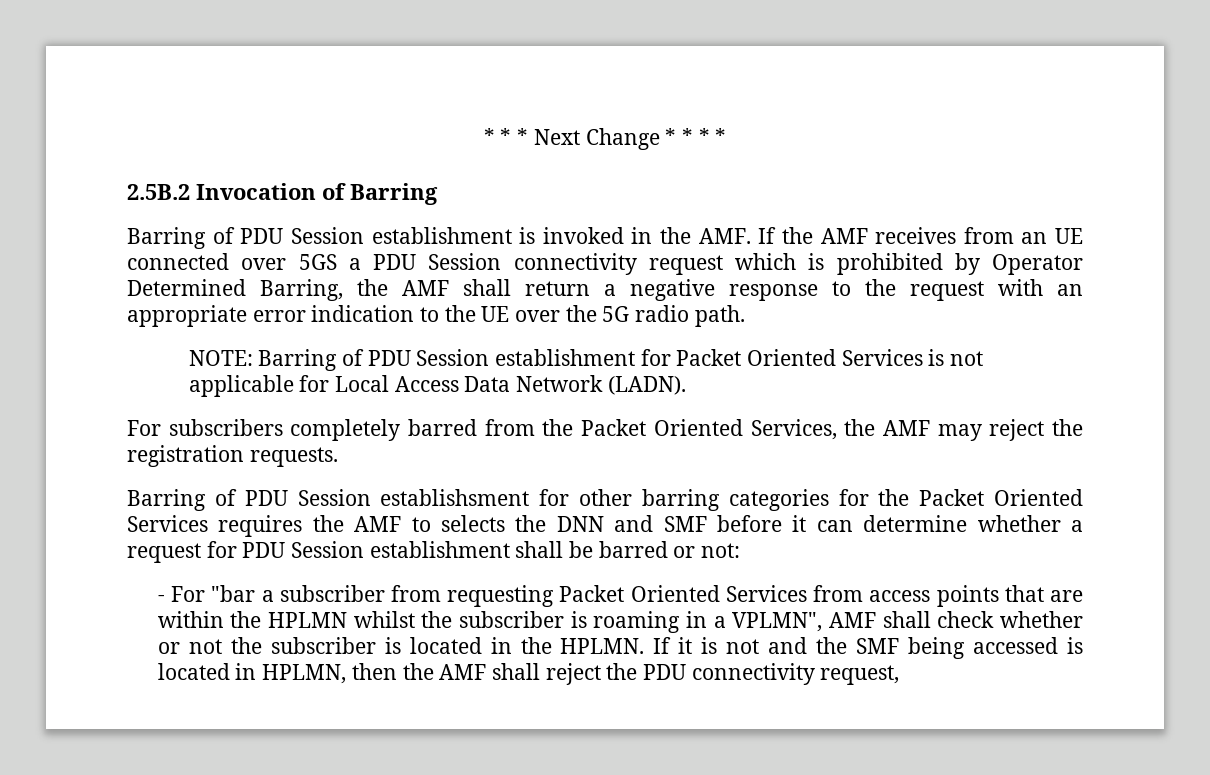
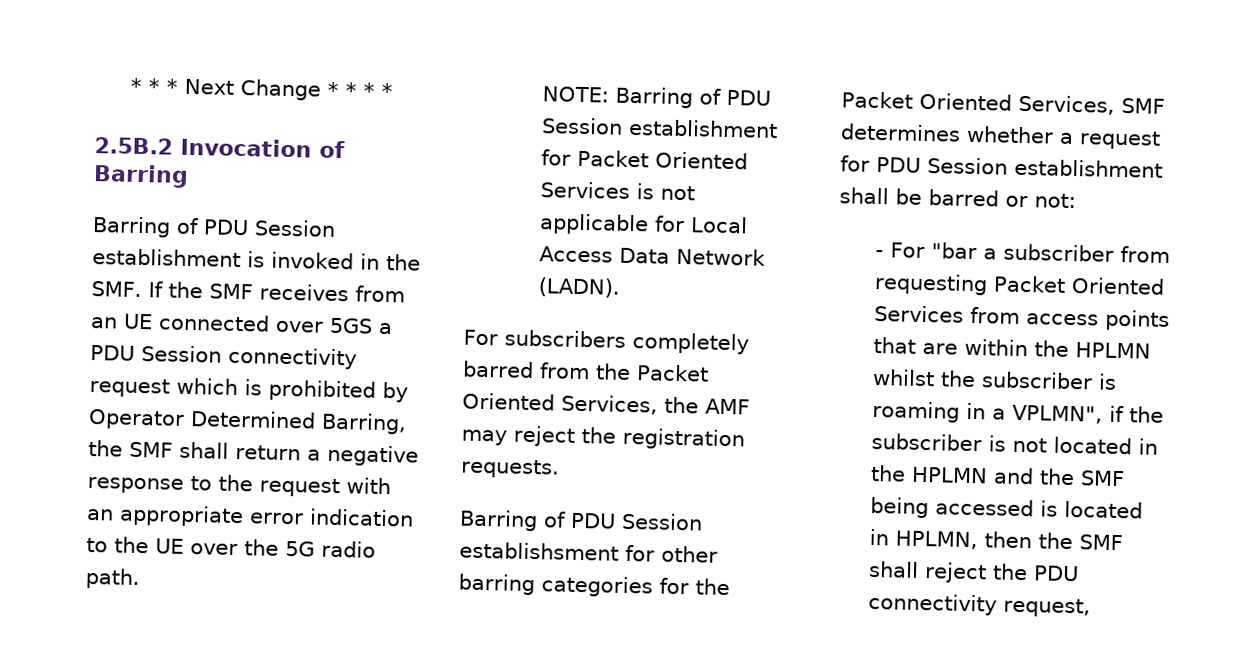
[698,228,751,244] AMF. -> [91,281,142,298] SMF.
[820,228,868,244] AMF -> [208,283,253,300] SMF
[402,280,449,296] AMF -> [129,441,173,458] SMF
[127,515,968,537] Services requires the AMF to selects the DNN and SMF before it can determine -> [1017,94,1165,115] [840,123,961,142] Services, SMF determines
[829,611,1084,628] [157,637,401,654] AMF shall check whether or not the subscriber is -> [1108,405,1164,423] [870,432,1047,453] if the subscriber is not
[560,637,760,654] HPLMN. If it is not -> [910,466,988,484] HPLMN
[439,664,487,680] AMF -> [1078,534,1123,551] SMF

